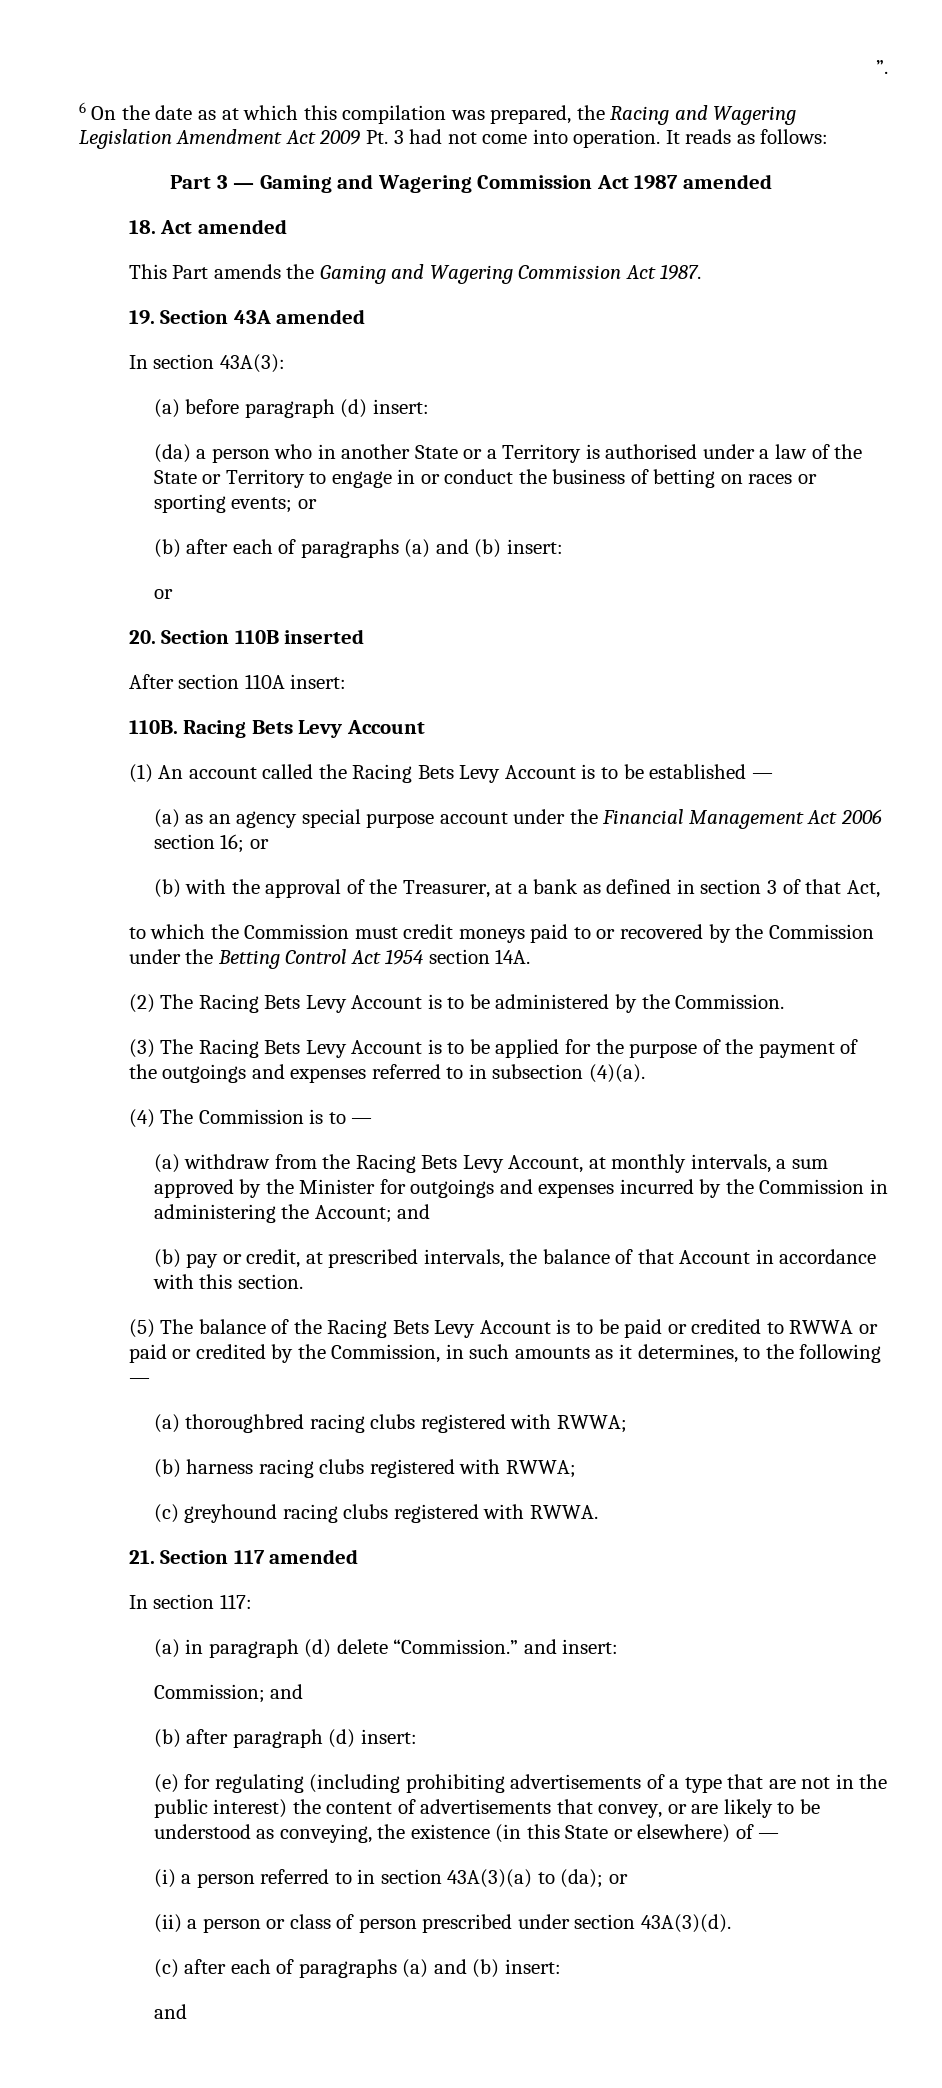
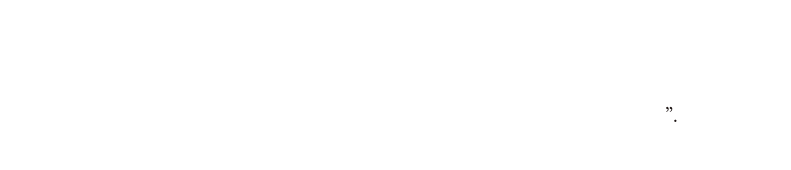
[78,102,797,125] [78,129,829,149] [170,174,772,193] [128,219,287,234] [128,264,702,284] [128,309,366,325] [128,354,285,373] [153,399,429,418] [153,444,863,463] [153,469,818,488] [153,494,317,513] [153,539,563,558] [153,589,173,599] [128,629,365,644] [128,674,347,689] [128,720,425,738] [128,764,773,783] [153,809,882,829] [153,834,269,853] [153,879,880,898] [128,924,874,943] [128,949,531,969] [128,994,785,1013] [128,1039,859,1058] [128,1064,645,1083] [128,1109,373,1128] [153,1154,828,1173] [153,1179,888,1198] [153,1204,431,1223] [153,1249,877,1268] [152,1274,303,1289] [128,1319,878,1338] [128,1344,882,1363] [128,1378,150,1384] [153,1414,627,1433] [153,1459,576,1478] [153,1504,598,1523] [128,1549,359,1564] [128,1594,252,1609] [153,1639,619,1658] [153,1684,304,1703] [153,1729,417,1748] [153,1774,888,1793] [153,1799,820,1818] [153,1824,780,1843] [153,1869,628,1888] [153,1914,731,1933] [153,1959,561,1978] [153,2004,187,2019] // 6 On the date as at which this compilation was prepared, the Racing and Wagering Legislation Amendment Act 2009 Pt. 3 had not come into operation. It reads as follows: // Part 3 — Gaming and Wagering Commission Act 1987 amended // 18. Act amended // This Part amends the Gaming and Wagering Commission Act 1987. // 19. Section 43A amended // In section 43A(3): // (a) before paragraph (d) insert: // (da) a person who in another State or a Territory is authorised under a law of the State or Territory to engage in or conduct the business of betting on races or sporting events; or // (b) after each of paragraphs (a) and (b) insert: // or // 20. Section 110B inserted // After section 110A insert: // 110B. Racing Bets Levy Account // (1) An account called the Racing Bets Levy Account is to be established — // (a) as an agency special purpose account under the Financial Management Act 2006 section 16; or // (b) with the approval of the Treasurer, at a bank as defined in section 3 of that Act, // to which the Commission must credit moneys paid to or recovered by the Commission under the Betting Control Act 1954 section 14A. // (2) The Racing Bets Levy Account is to be administered by the Commission. // (3) The Racing Bets Levy Account is to be applied for the purpose of the payment of the outgoings and expenses referred to in subsection (4)(a). // (4) The Commission is to — // (a) withdraw from the Racing Bets Levy Account, at monthly intervals, a sum approved by the Minister for outgoings and expenses incurred by the Commission in administering the Account; and // (b) pay or credit, at prescribed intervals, the balance of that Account in accordance with this section. // (5) The balance of the Racing Bets Levy Account is to be paid or credited to RWWA or paid or credited by the Commission, in such amounts as it determines, to the following — // (a) thoroughbred racing clubs registered with RWWA; // (b) harness racing clubs registered with RWWA; // (c) greyhound racing clubs registered with RWWA. // 21. Section 117 amended // In section 117: // (a) in paragraph (d) delete “Commission.” and insert: // Commission; and // (b) after paragraph (d) insert: // (e) for regulating (including prohibiting advertisements of a type that are not in the public interest) the content of advertisements that convey, or are likely to be understood as conveying, the existence (in this State or elsewhere) of — // (i) a person referred to in section 43A(3)(a) to (da); or // (ii) a person or class of person prescribed under section 43A(3)(d). // (c) after each of paragraphs (a) and (b) insert: // and -> (678, 114) none

